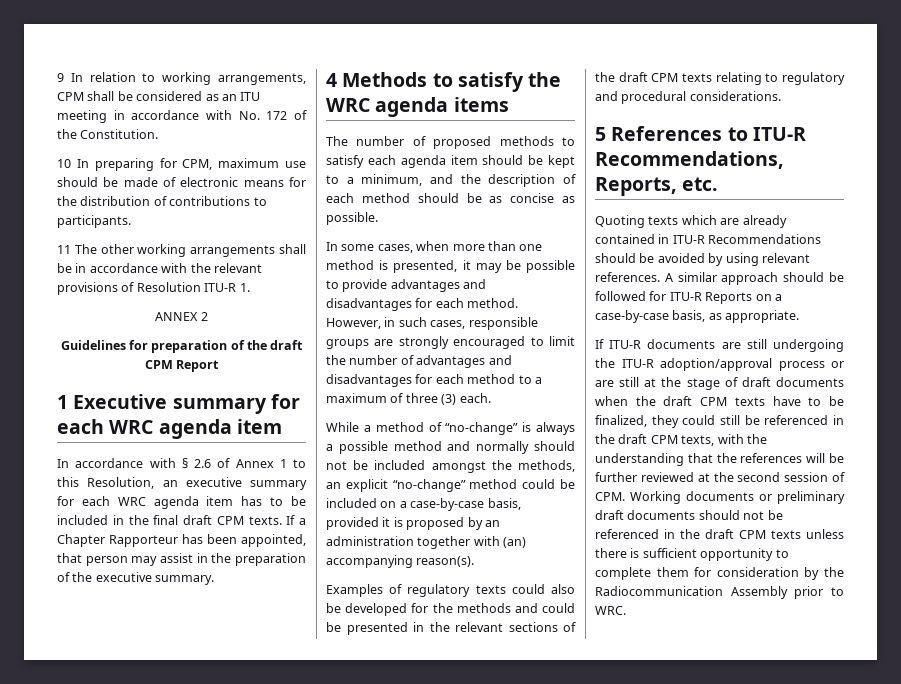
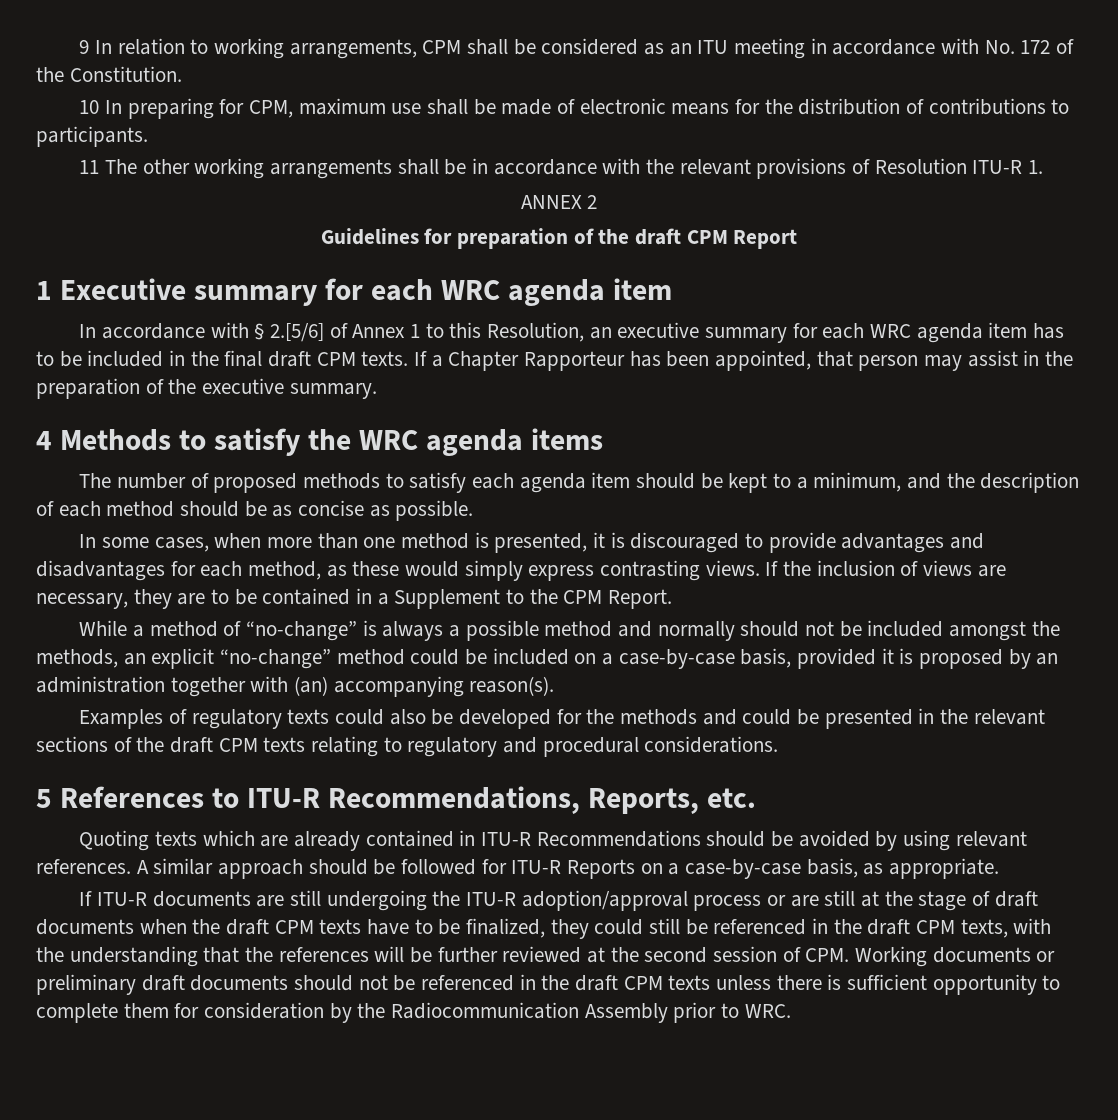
[57,177,98,187] should -> [426,99,468,115] shall
[194,459,211,468] 2.6 -> [269,323,324,342] 2.[5/6]
[475,260,575,273] may be possible -> [610,532,740,553] is discouraged
[467,298,519,308] [326,317,538,330] [326,336,575,349] [326,355,512,368] [326,374,542,387] [326,393,491,405] method. However, in such cases, responsible groups are strongly encouraged to limit the number of advantages and disadvantages for each method to a maximum of three (3) each. -> [248,560,1006,581] [36,588,673,609] method, as these would simply express contrasting views. If the inclusion of views are necessary, they are to be contained in a Supplement to the CPM Report.

